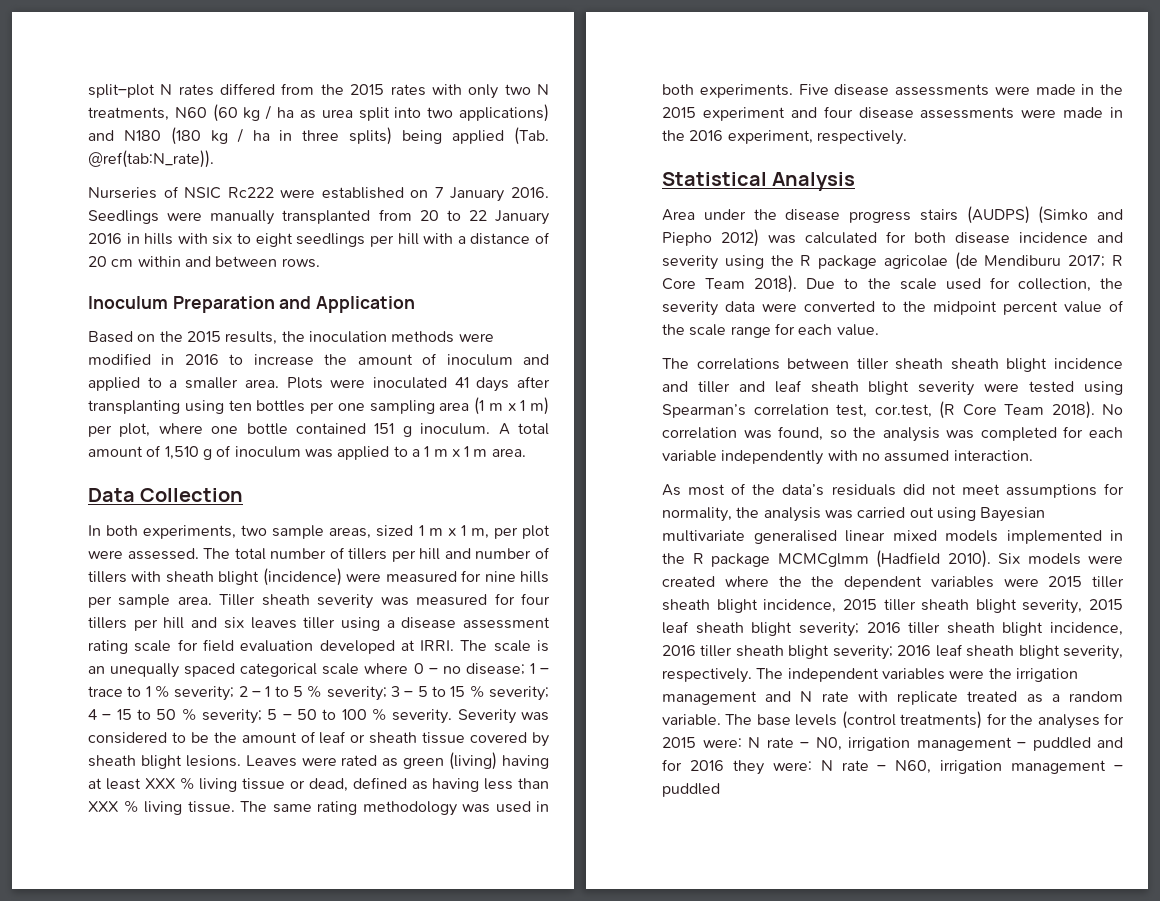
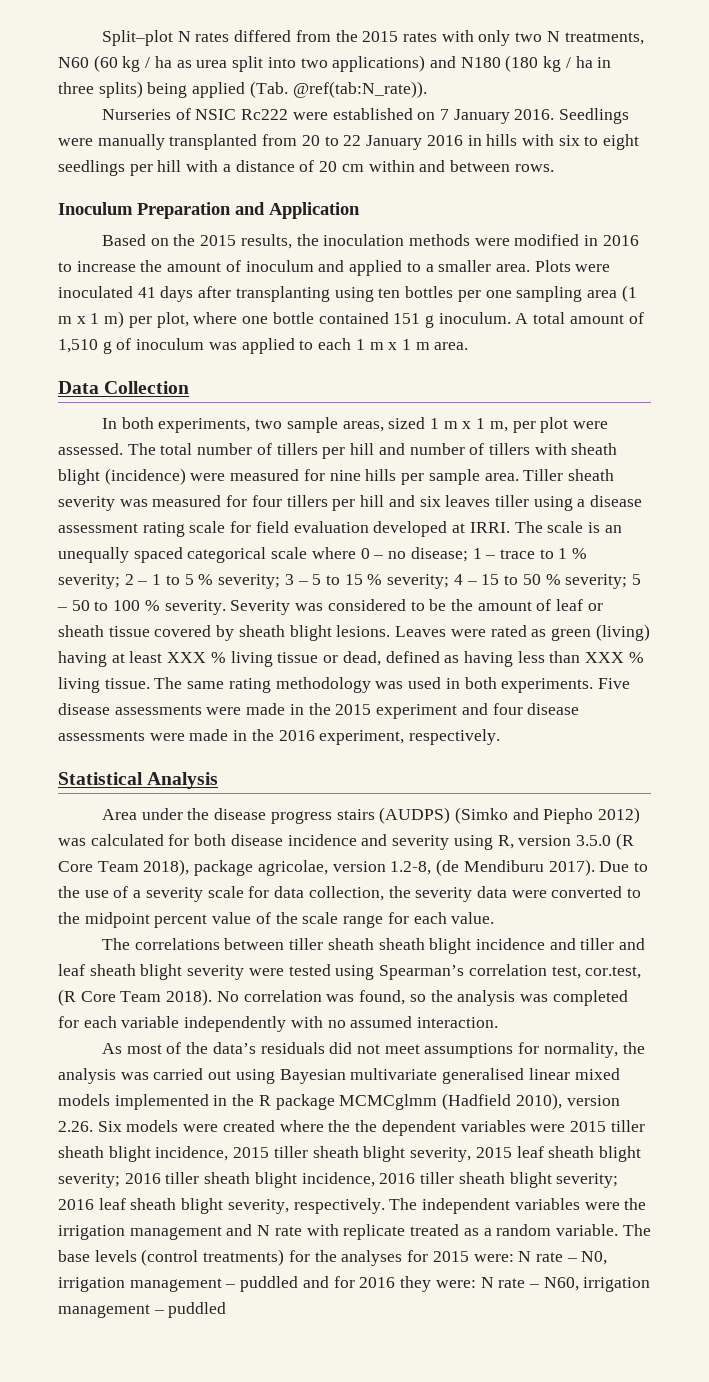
[88,84,155,98] split–plot -> [101,30,173,46] Split–plot
[411,449,420,457] a -> [318,338,352,350] each
[770,252,1123,270] [662,275,1010,293] the R package agricolae (de Mendiburu 2017; R Core Team 2018). Due to the scale used for -> [497,833,634,850] [58,859,648,876] [58,886,305,902] R, version 3.5.0 (R Core Team 2018), package agricolae, version 1.2-8, (de Mendiburu 2017). Due to the use of a severity scale for data
[947,550,991,568] 2010). -> [515,1093,620,1110] [58,1121,93,1132] 2010), version 2.26.

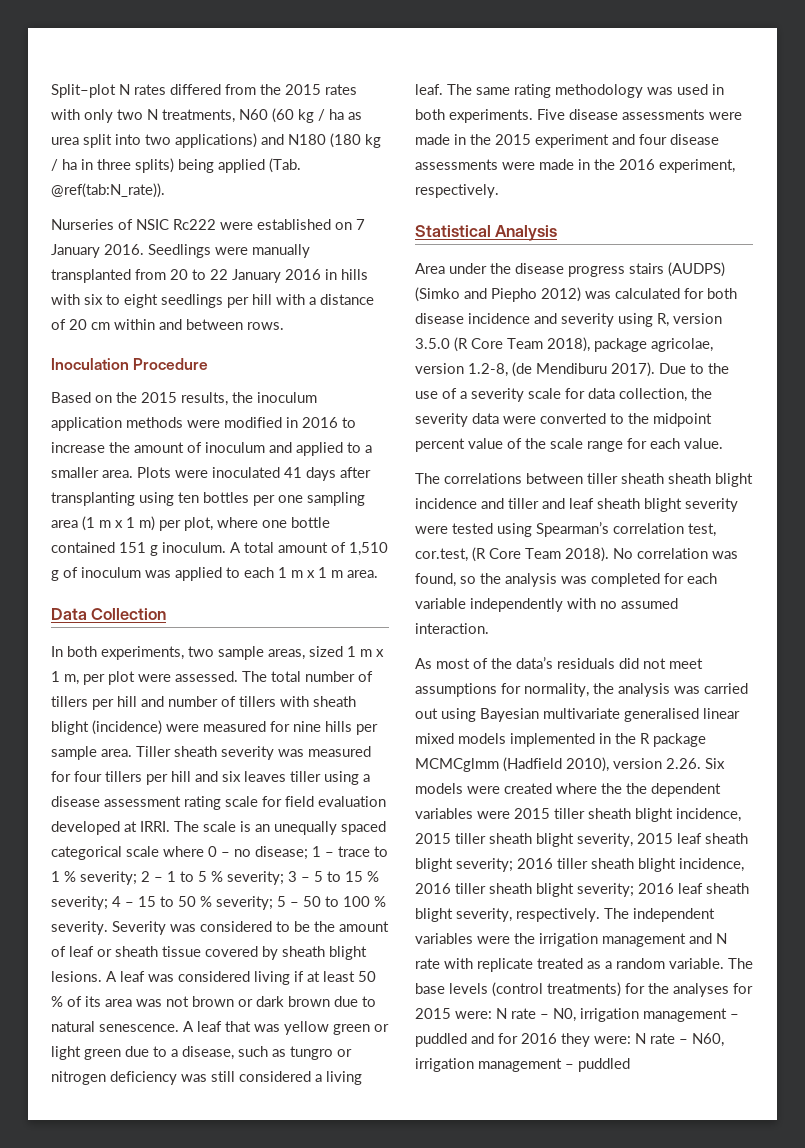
[58,202,360,219] Inoculum Preparation and Application -> [51,358,209,370] Inoculation Procedure
[323,234,405,246] inoculation -> [257,392,317,403] [51,417,122,431] inoculum application
[395,624,650,641] [58,651,644,667] [58,677,150,693] Leaves were rated as green (living) having at least XXX % living tissue or dead, defined as having less than XXX % living tissue. -> [106,971,376,985] [51,996,376,1007] [51,1021,389,1035] [51,1046,352,1060] [51,1071,362,1085] [415,84,443,95] A leaf was considered living if at least 50 % of its area was not brown or dark brown due to natural senescence. A leaf that was yellow green or light green due to a disease, such as tungro or nitrogen deficiency was still considered a living leaf.

